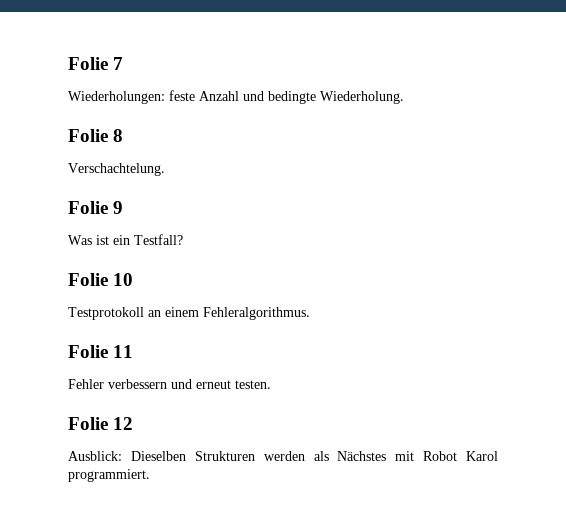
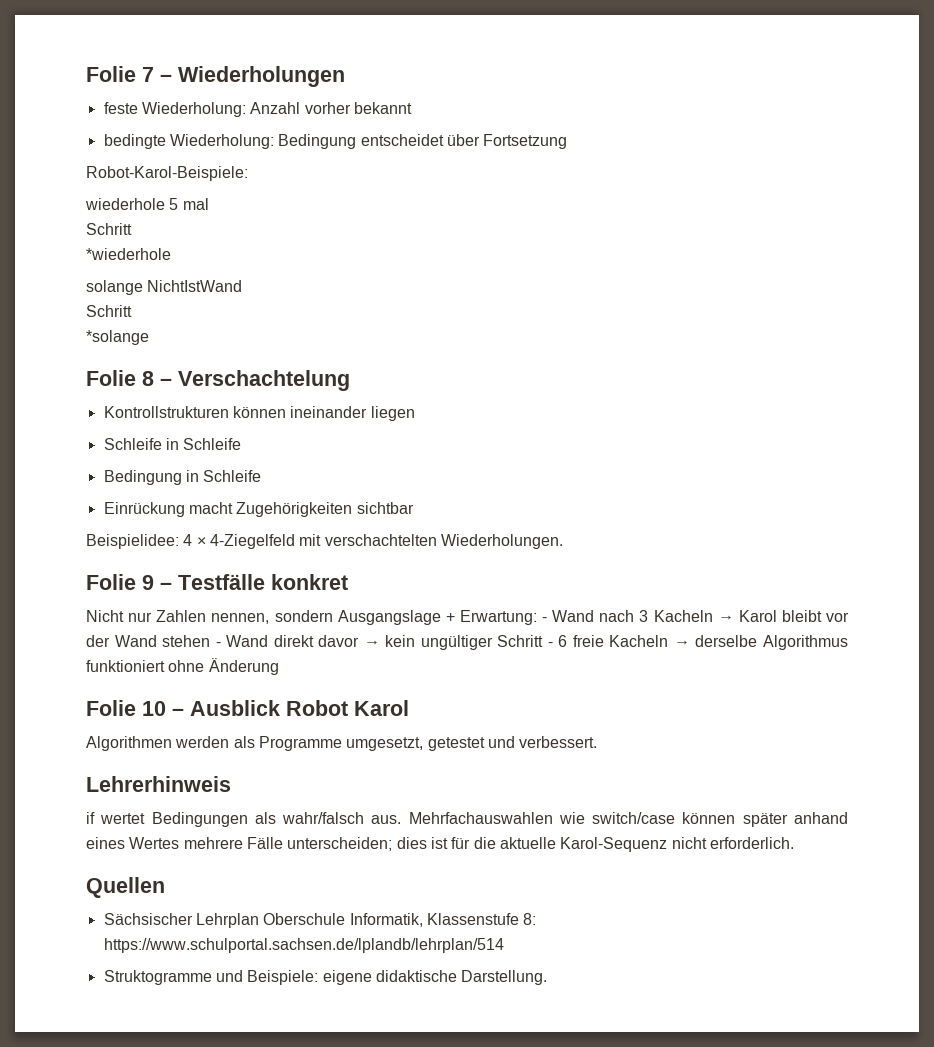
[68,90,404,104] [68,129,124,142] [68,163,165,176] [68,201,124,214] [68,234,183,245] [68,273,134,286] [68,307,310,320] [68,345,134,358] [68,379,271,389] [68,417,134,430] [68,451,498,461] [68,469,150,482] // Wiederholungen: feste Anzahl und bedingte Wiederholung. // Folie 8 // Verschachtelung. // Folie 9 // Was ist ein Testfall? // Folie 10 // Testprotokoll an einem Fehleralgorithmus. // Folie 11 // Fehler verbessern und erneut testen. // Folie 12 // Ausblick: Dieselben Strukturen werden als Nächstes mit Robot Karol programmiert. -> [160,66,345,87] [103,102,412,117] [103,134,568,149] [86,166,248,181] [85,198,209,210] [86,223,132,235] [86,248,171,260] [86,280,243,295] [86,305,132,317] [86,330,149,345] [86,370,350,391] [103,406,415,421] [103,438,242,450] [103,470,262,485] [103,502,414,517] [86,534,563,549] [86,574,348,590] [86,610,849,625] [86,635,849,650] [86,658,279,675] [86,700,409,716] [86,736,598,751] [86,776,231,792] [86,812,848,827] [86,837,794,852] [86,877,165,898] [103,913,537,928] [103,938,504,953] [103,970,548,985] – Wiederholungen // feste Wiederholung: Anzahl vorher bekannt // bedingte Wiederholung: Bedingung entscheidet über Fortsetzung // Robot-Karol-Beispiele: // wiederhole 5 mal // Schritt // *wiederhole // solange NichtIstWand // Schritt // *solange // Folie 8 – Verschachtelung // Kontrollstrukturen können ineinander liegen // Schleife in Schleife // Bedingung in Schleife // Einrückung macht Zugehörigkeiten sichtbar // Beispielidee: 4 × 4-Ziegelfeld mit verschachtelten Wiederholungen. // Folie 9 – Testfälle konkret // Nicht nur Zahlen nennen, sondern Ausgangslage + Erwartung: - Wand nach 3 Kacheln → Karol bleibt vor der Wand stehen - Wand direkt davor → kein ungültiger Schritt - 6 freie Kacheln → derselbe Algorithmus funktioniert ohne Änderung // Folie 10 – Ausblick Robot Karol // Algorithmen werden als Programme umgesetzt, getestet und verbessert. // Lehrerhinweis // if wertet Bedingungen als wahr/falsch aus. Mehrfachauswahlen wie switch/case können später anhand eines Wertes mehrere Fälle unterscheiden; dies ist für die aktuelle Karol-Sequenz nicht erforderlich. // Quellen // Sächsischer Lehrplan Oberschule Informatik, Klassenstufe 8: https://www.schulportal.sachsen.de/lplandb/lehrplan/514 // Struktogramme und Beispiele: eigene didaktische Darstellung.

